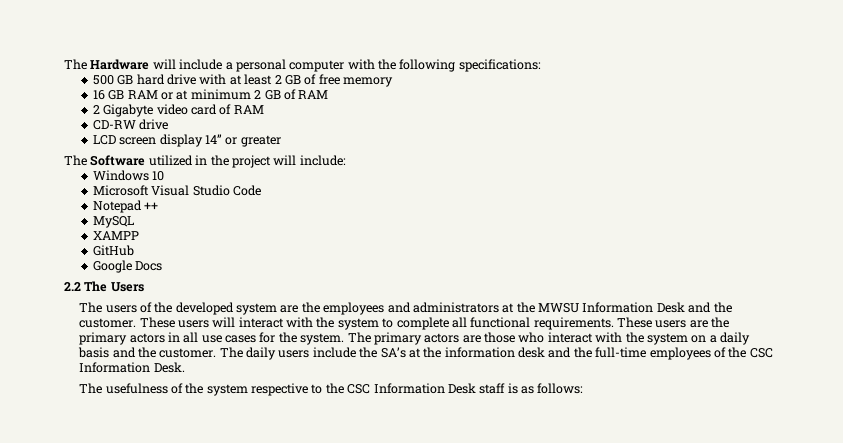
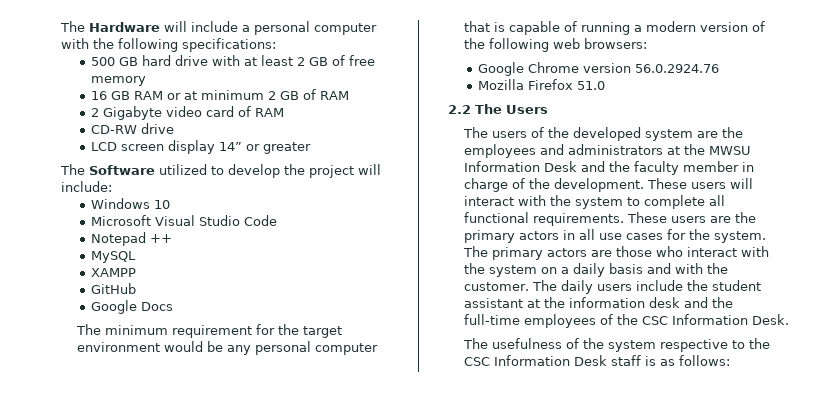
[195,155,208,165] in -> [211,164,281,178] to develop
(163, 266) none -> [76,324,343,338] [77,341,379,355] [464,21,766,35] [464,38,648,52] [478,62,720,76] [478,79,606,90] // The minimum requirement for the target environment would be any personal computer that is capable of running a modern version of the following web browsers: // Google Chrome version 56.0.2924.76 // Mozilla Firefox 51.0
[79,318,137,328] customer. -> [634,161,755,175] [464,178,645,192] faculty member in charge of the development.
(136, 352) none -> [675,263,704,274] with
[380,347,406,358] SA’s -> [712,280,762,291] [464,298,524,308] student assistant

